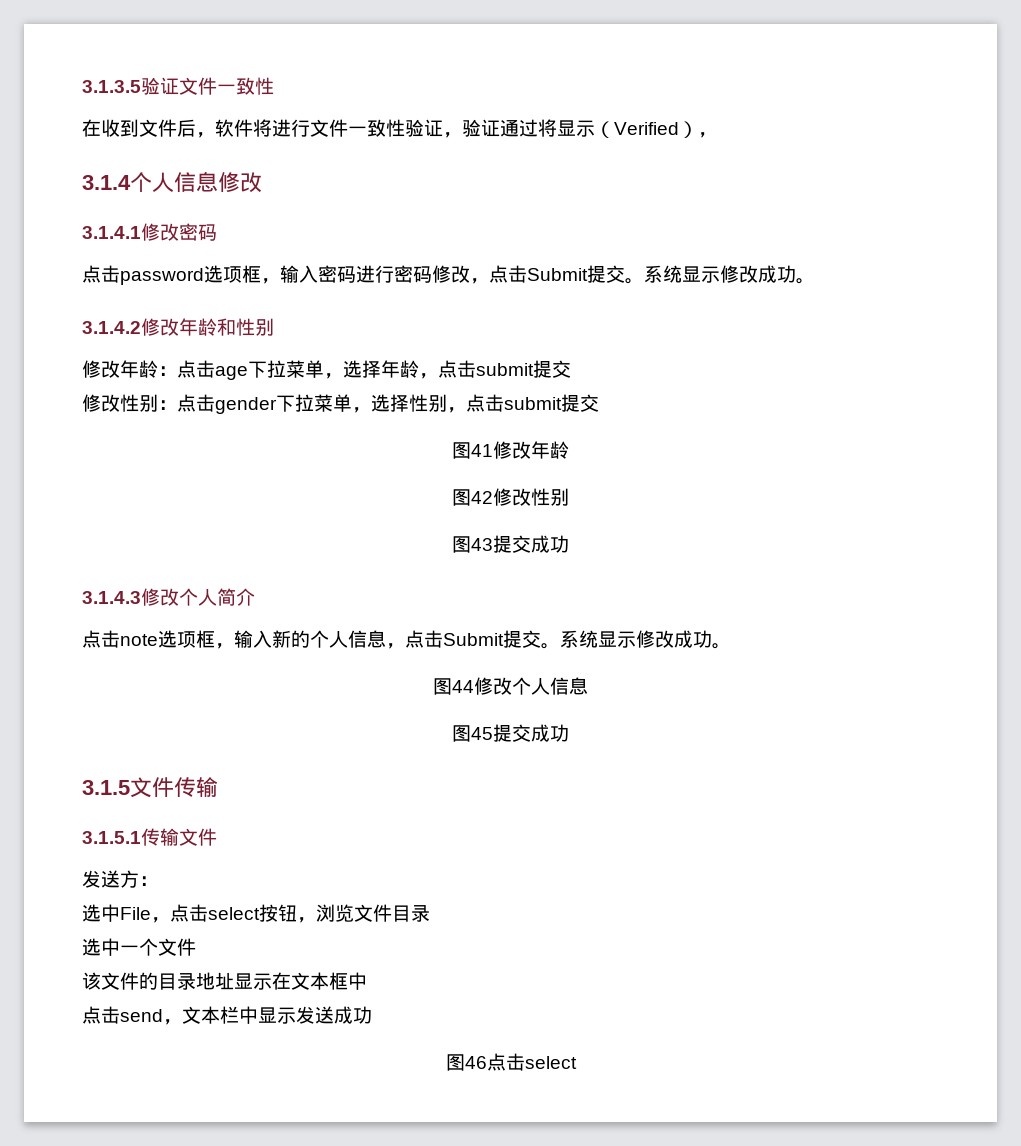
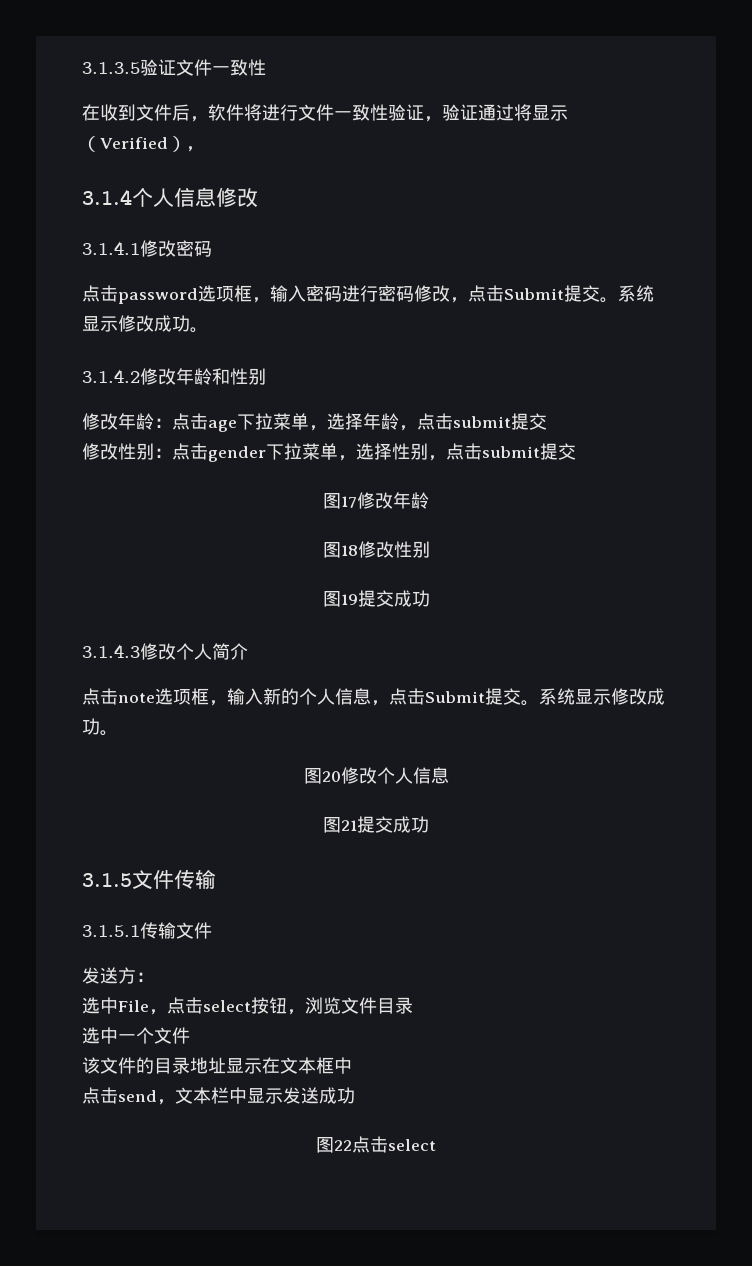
[471,444,493,457] 41 -> [341,496,357,508] 17
[471,491,493,504] 42 -> [340,545,358,556] 18
[471,538,493,551] 43 -> [340,594,358,605] 19
[452,680,474,693] 44 -> [321,771,341,782] 20
[471,727,493,740] 45 -> [341,820,357,831] 21
[464,1056,487,1069] 46 -> [334,1140,352,1151] 22

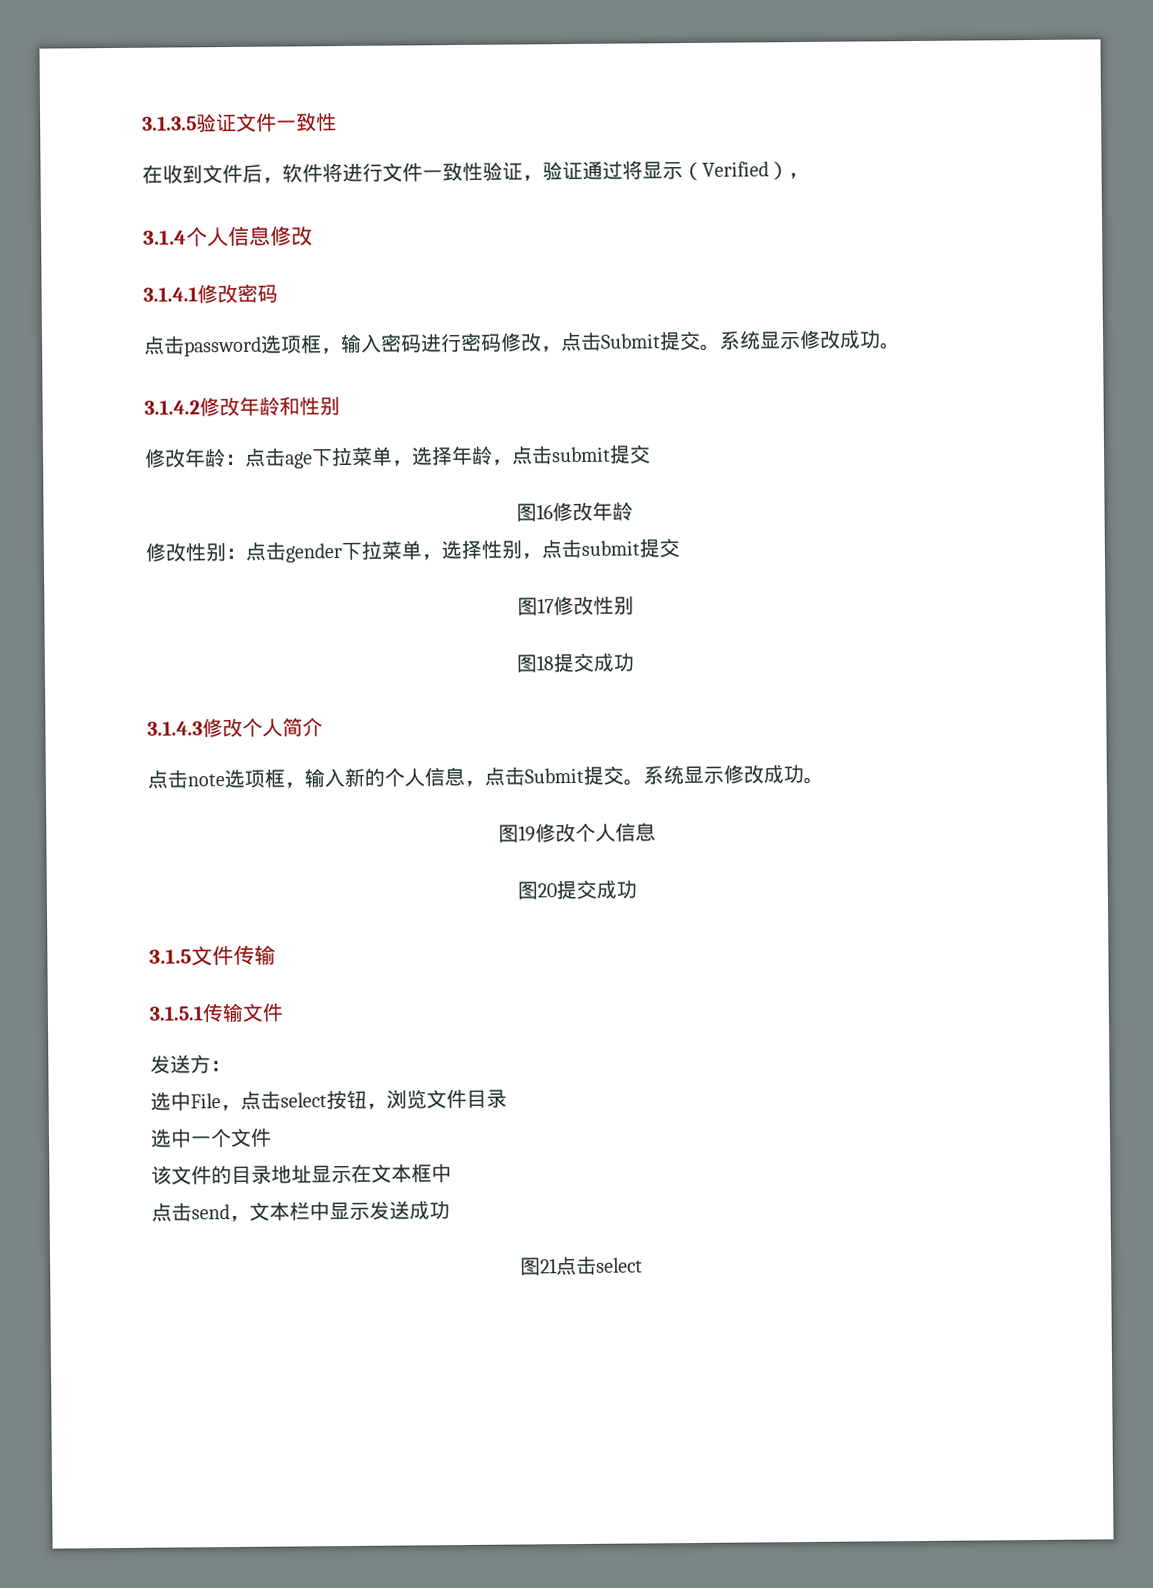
(547, 421) none -> [515,501,633,522] // 图16修改年龄
[393,492,429,509] [322,541,394,558] 年龄 // 图18修改 -> (594, 605) none
[340,594,358,605] 19 -> [536,655,554,671] 18
[321,771,341,782] 20 -> [518,825,536,842] 19
[341,820,357,831] 21 -> [537,883,557,898] 20
[334,1140,352,1151] 22 -> [539,1258,558,1274] 21

